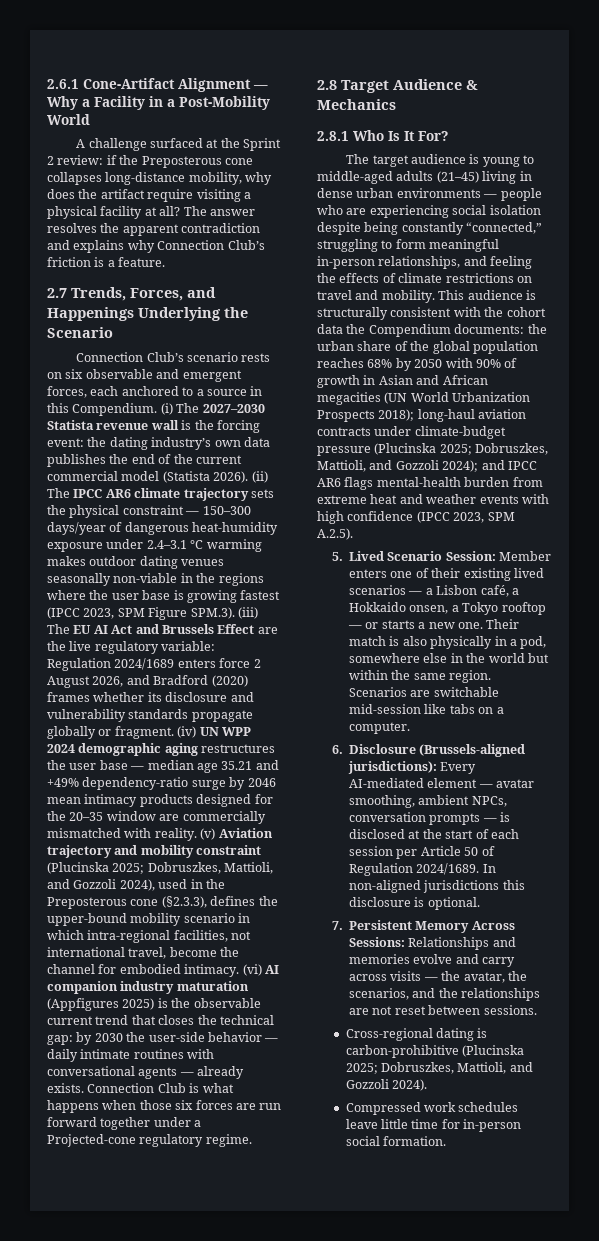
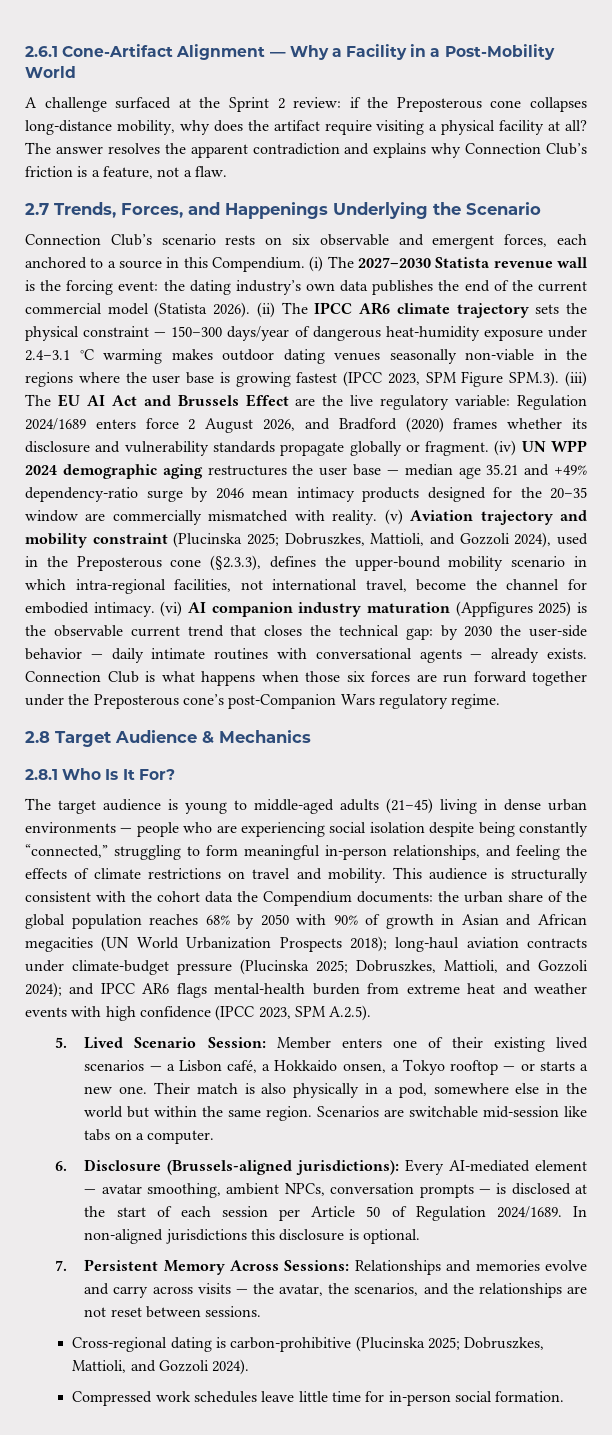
[118,257,166,267] feature. -> [102,166,227,179] feature, not a flaw.
[194,1120,202,1127] [47,1134,136,1147] a Projected-cone -> [68,694,375,709] the Preposterous cone’s post-Companion Wars

